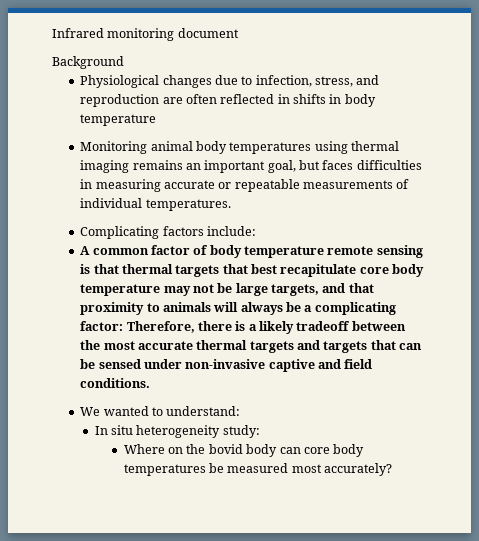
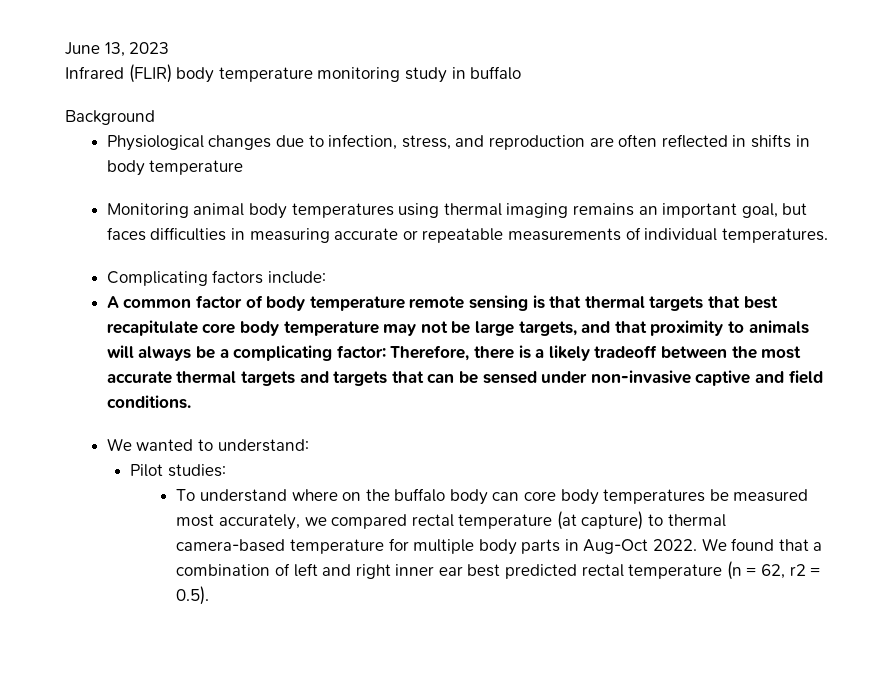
[52,28,239,41] Infrared monitoring document -> [65,42,170,57] [65,64,522,83] June 13, 2023 // Infrared (FLIR) body temperature monitoring study in buffalo
[94,425,260,438] [123,444,165,454] In situ heterogeneity study: // Where -> [130,464,226,477] [176,489,338,502] Pilot studies: // To understand where
[208,444,243,454] bovid -> [394,488,446,502] buffalo
[324,463,393,476] accurately? -> [218,511,726,530] [176,538,823,555] [176,561,821,580] [176,586,210,605] accurately, we compared rectal temperature (at capture) to thermal camera-based temperature for multiple body parts in Aug-Oct 2022. We found that a combination of left and right inner ear best predicted rectal temperature (n = 62, r2 = 0.5).

